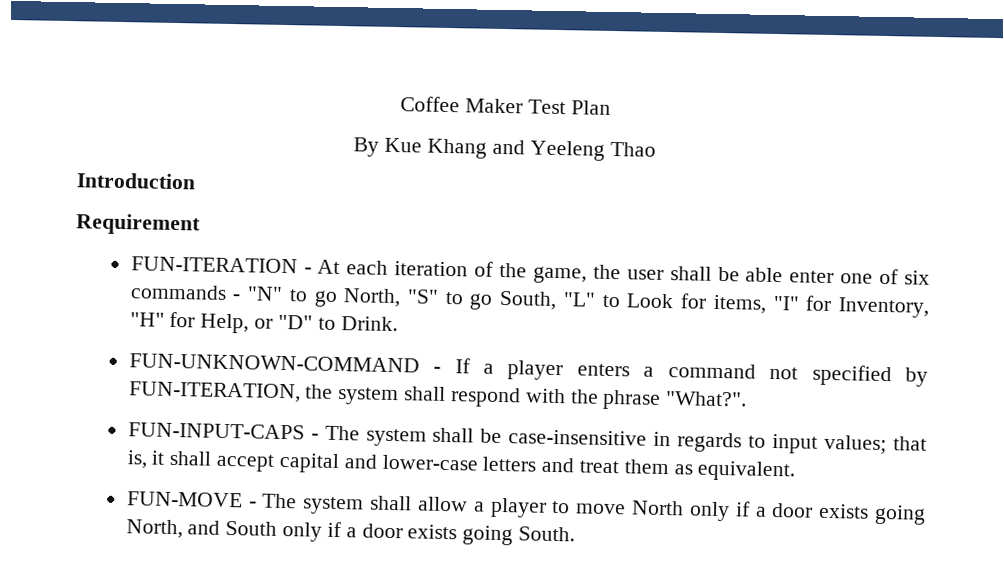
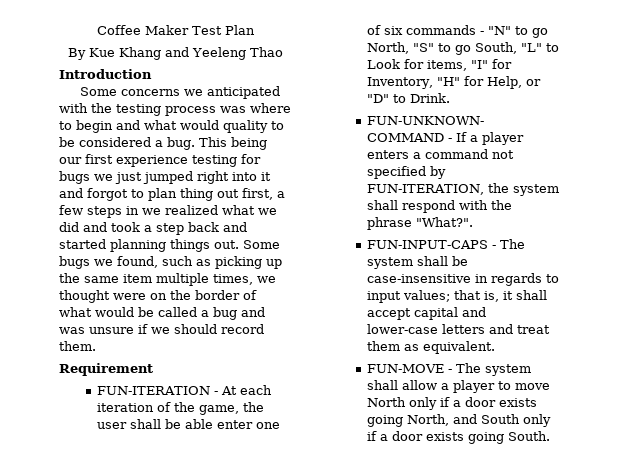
(196, 181) none -> [80,86,281,99] [59,103,291,116] [59,120,284,133] [59,137,267,150] [59,154,261,167] [59,171,271,184] [59,188,285,201] [59,205,277,218] [59,222,247,235] [59,239,280,252] [59,256,282,269] [59,273,276,286] [59,290,257,303] [59,307,265,320] [59,324,264,334] [59,341,96,351] // Some concerns we anticipated with the testing process was where to begin and what would quality to be considered a bug. This being our first experience testing for bugs we just jumped right into it and forgot to plan thing out first, a few steps in we realized what we did and took a step back and started planning things out. Some bugs we found, such as picking up the same item multiple times, we thought were on the border of what would be called a bug and was unsure if we should record them.

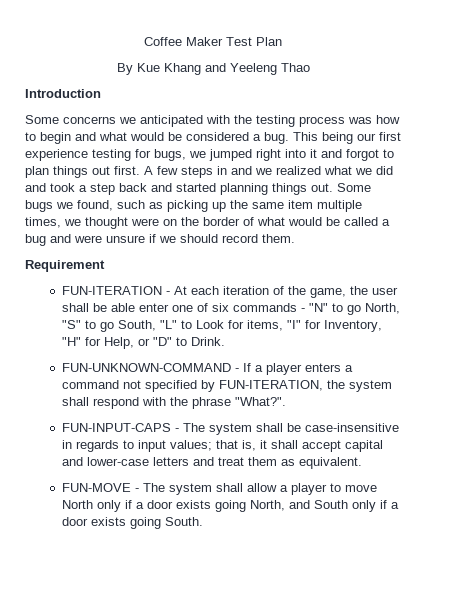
[250,103,291,113] where -> [376,115,400,124] how
[223,120,284,133] quality to -> (164, 136) none
[59,171,142,184] bugs we just -> [154,149,206,161] bugs, we
[180,188,285,201] thing out first, a -> [53,166,153,178] things out first. A
(139, 210) none -> [231,166,252,175] and
[59,327,85,334] was -> [74,235,102,243] were

